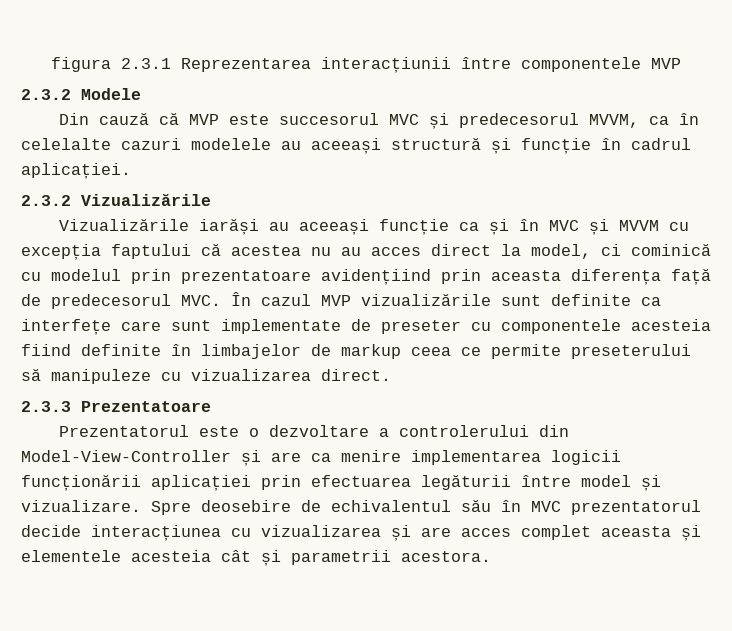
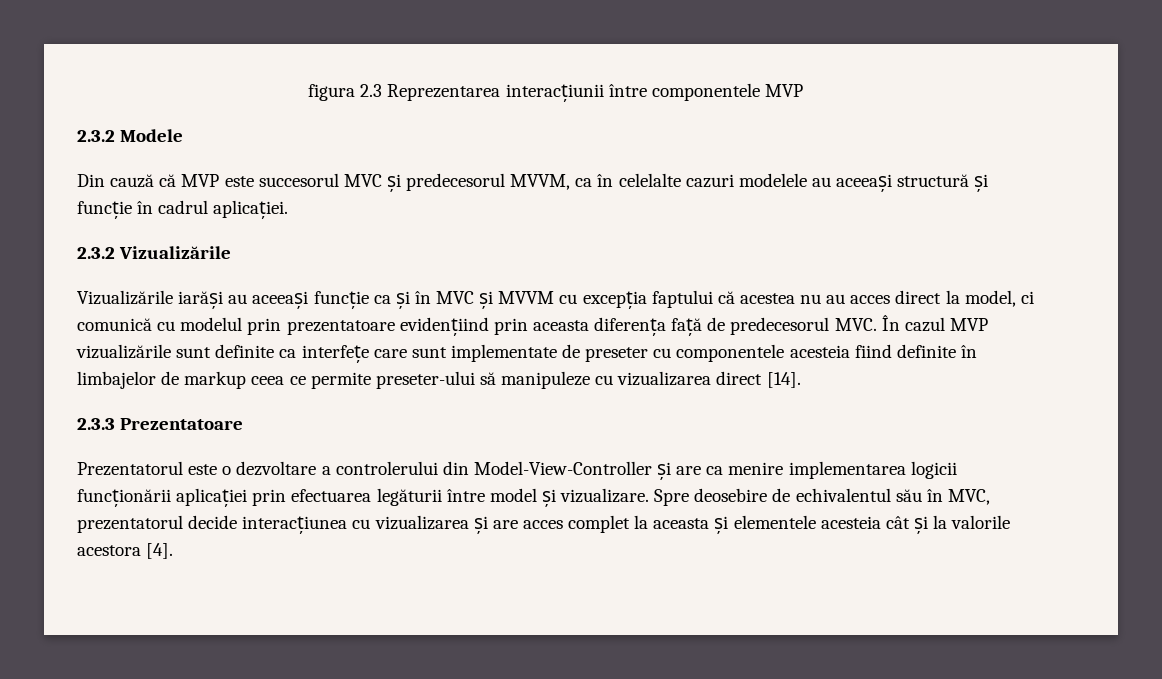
[121,58,171,69] 2.3.1 -> [360,84,383,97] 2.3
[631,244,711,256] cominică -> [77,318,152,331] comunică
[321,269,431,285] avidențiind -> [399,317,489,336] evidențiind
[571,344,691,359] preseterului -> [375,371,475,389] preseter-ului
[321,369,391,381] direct. -> [716,371,801,388] direct [14].
[531,501,561,512] MVC -> [947,489,990,505] MVC,
(591, 532) none -> [634,515,649,529] la
[291,550,491,565] parametrii acestora. -> [933,515,1011,529] [77,543,174,559] la valorile acestora [4].

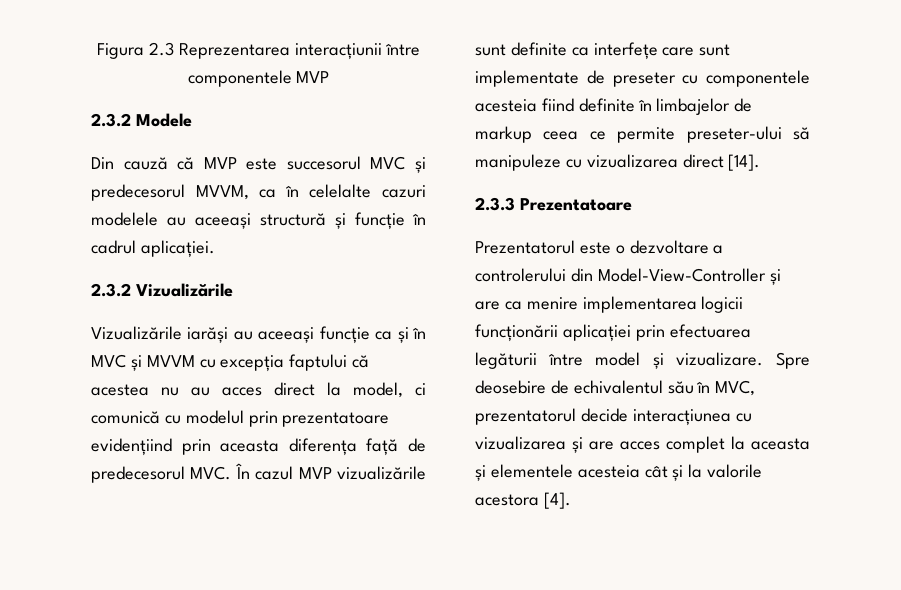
[308,84,356,101] figura -> [97,43,145,59] Figura

